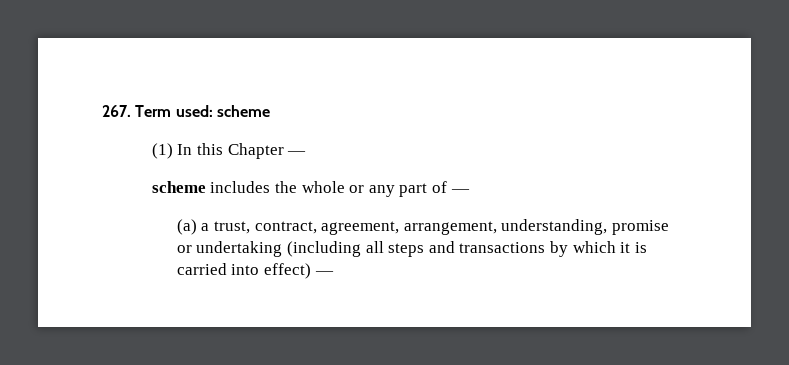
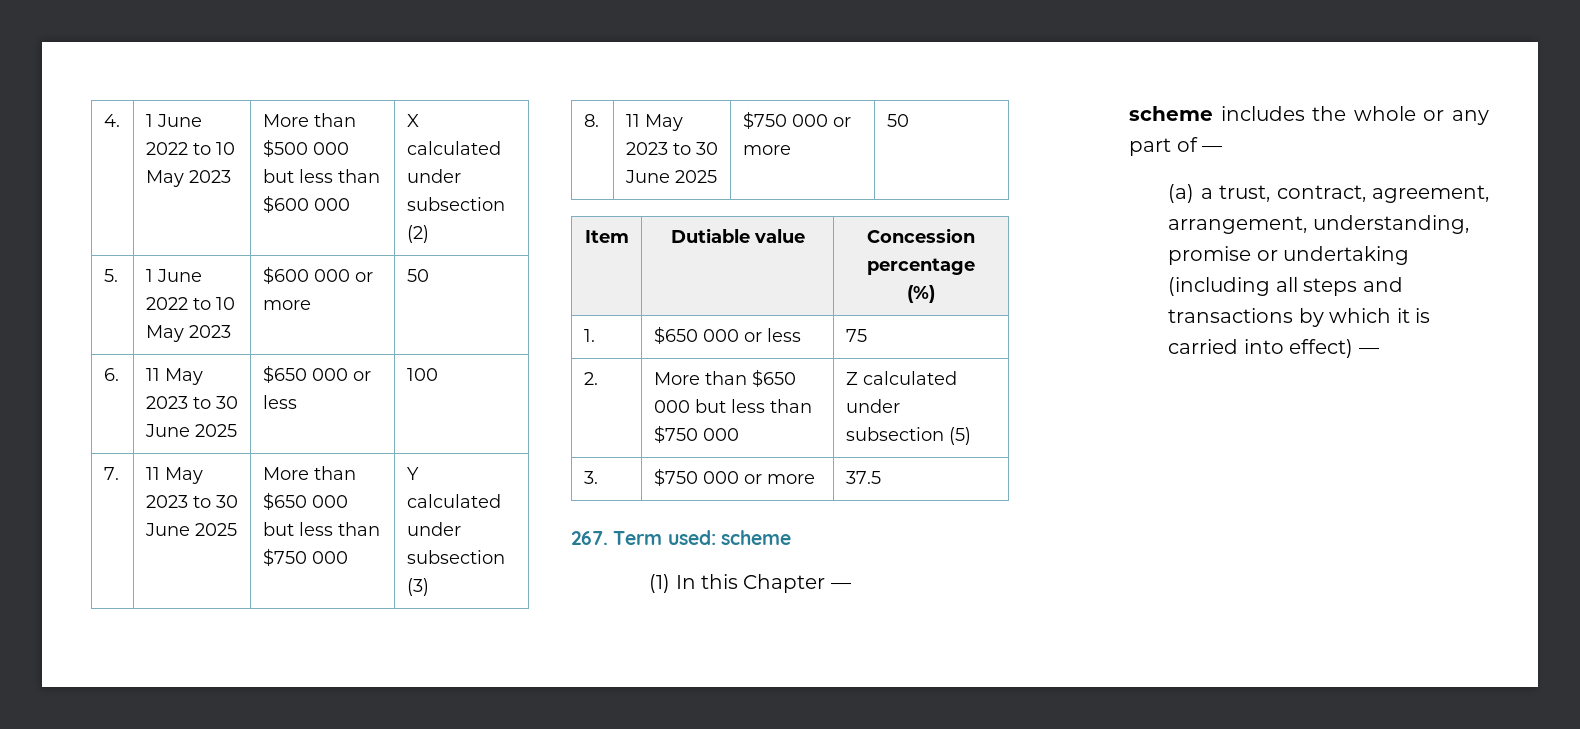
(102, 111) none -> [103,114,120,127] [145,114,202,127] [145,142,235,155] [145,170,231,187] [262,113,356,127] [262,139,349,157] [262,169,380,183] [262,195,350,213] [406,114,419,127] [406,141,501,155] [406,169,461,183] [406,197,505,211] [406,225,429,243] [103,269,118,282] [145,269,202,282] [145,297,235,310] [145,325,231,342] [262,266,373,284] [262,300,311,310] [406,269,429,282] [103,368,119,381] [145,368,203,385] [145,396,238,409] [144,424,237,437] [262,365,371,383] [262,395,297,409] [406,368,438,381] [103,467,119,480] [145,467,203,484] [145,495,238,508] [144,523,237,536] [262,466,356,480] [262,492,348,510] [262,522,380,536] [262,548,348,566] [406,467,419,480] [406,494,501,508] [406,522,461,536] [406,550,505,564] [406,578,429,596] [583,114,599,127] [625,114,683,131] [625,142,718,155] [624,170,717,183] [742,111,851,129] [742,145,791,155] [886,114,909,127] [584,230,629,243] [670,228,805,243] [867,228,975,243] [867,258,975,275] [907,285,935,303] [583,329,595,342] [653,326,801,344] [845,329,867,342] [583,372,598,385] [653,369,796,387] [653,399,812,413] [653,425,739,443] [845,371,957,385] [845,399,900,413] [845,427,971,445] [583,471,598,484] [653,468,815,486] [845,471,881,484] 4. | 1 June 2022 to 10 May 2023 | More than $500 000 but less than $600 000 | X calculated under subsection (2) // 5. | 1 June 2022 to 10 May 2023 | $600 000 or more | 50 // 6. | 11 May 2023 to 30 June 2025 | $650 000 or less | 100 // 7. | 11 May 2023 to 30 June 2025 | More than $650 000 but less than $750 000 | Y calculated under subsection (3) // 8. | 11 May 2023 to 30 June 2025 | $750 000 or more | 50 // Item | Dutiable value | Concession percentage // (%) // 1. | $650 000 or less | 75 // 2. | More than $650 000 but less than $750 000 | Z calculated under subsection (5) // 3. | $750 000 or more | 37.5 //

